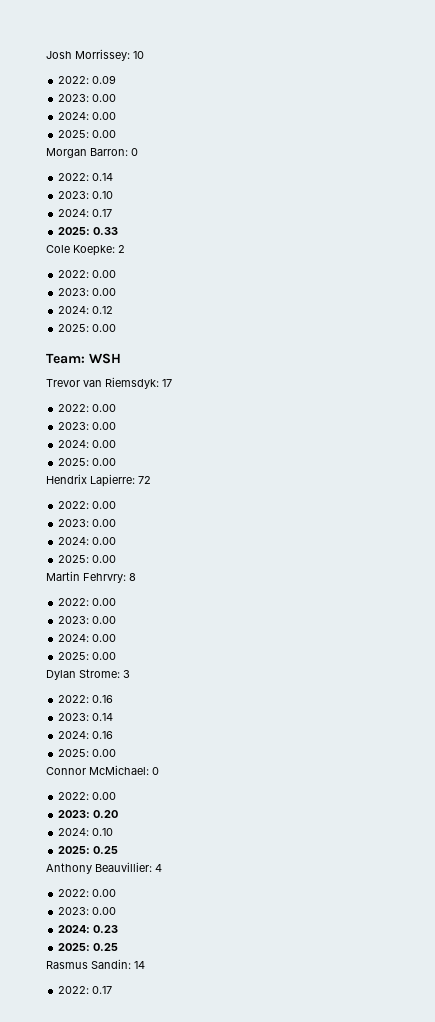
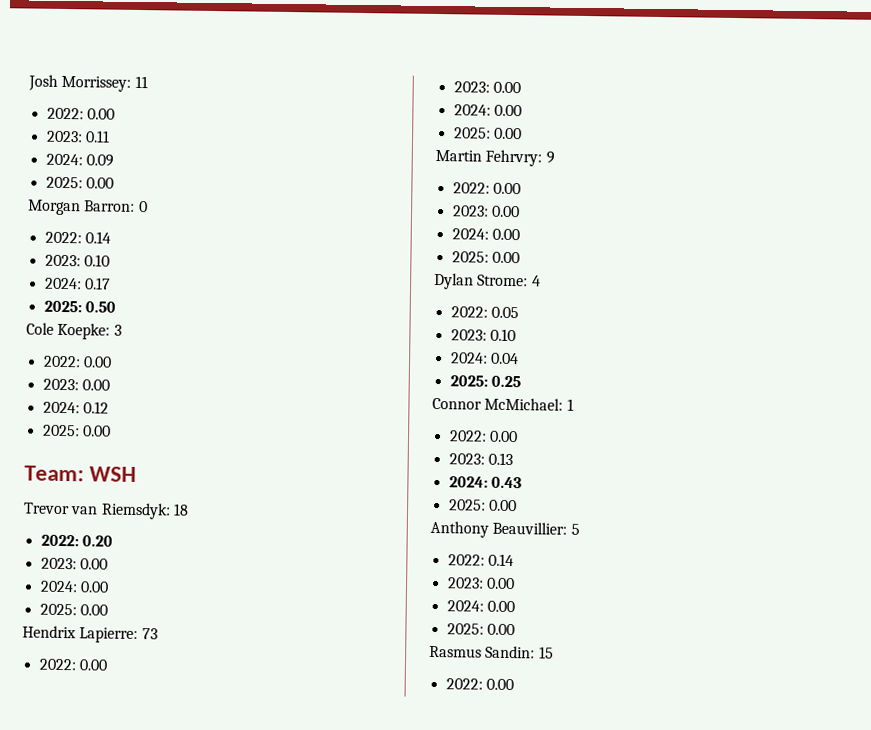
[133,51,144,59] [58,75,117,84] [58,94,117,102] [58,112,117,120] 10 // 2022: 0.09 // 2023: 0.00 // 2024: 0.00 -> [134,75,148,89] [46,107,115,120] [45,130,110,143] [45,153,114,167] 11 // 2022: 0.00 // 2023: 0.11 // 2024: 0.09
[93,227,119,235] 0.33 -> [84,301,116,313] 0.50
[118,245,125,253] 2 -> [113,324,122,336] 3
[162,379,172,387] [58,404,117,412] 17 // 2022: 0.00 -> [172,503,189,516] [40,534,113,547] 18 // 2022: 0.20
[138,476,151,484] 72 -> [141,628,158,640] 73
[129,573,136,581] 8 -> [545,151,555,164] 9
[123,670,130,678] [58,695,114,703] [58,713,114,721] [58,731,114,739] [58,749,117,757] 3 // 2022: 0.16 // 2023: 0.14 // 2024: 0.16 // 2025: 0.00 -> [531,275,541,287] [450,306,519,319] [450,328,516,342] [450,352,519,365] [449,375,521,388] 4 // 2022: 0.05 // 2023: 0.10 // 2024: 0.04 // 2025: 0.25
[152,767,159,775] [58,792,117,800] [58,810,119,818] [58,828,114,836] [58,846,119,854] 0 // 2022: 0.00 // 2023: 0.20 // 2024: 0.10 // 2025: 0.25 -> [566,398,574,411] [448,430,518,443] [448,452,513,466] [448,476,522,489] [448,499,517,512] 1 // 2022: 0.00 // 2023: 0.13 // 2024: 0.43 // 2025: 0.00
[155,864,162,872] [58,889,117,897] [58,907,117,915] [58,925,119,933] [58,943,119,951] 4 // 2022: 0.00 // 2023: 0.00 // 2024: 0.23 // 2025: 0.25 -> [570,523,580,535] [447,553,514,567] [447,577,515,590] [446,600,515,613] [446,623,515,636] 5 // 2022: 0.14 // 2023: 0.00 // 2024: 0.00 // 2025: 0.00
[134,961,145,969] [58,986,113,994] 14 // 2022: 0.17 -> [538,646,554,659] [445,678,514,691] 15 // 2022: 0.00

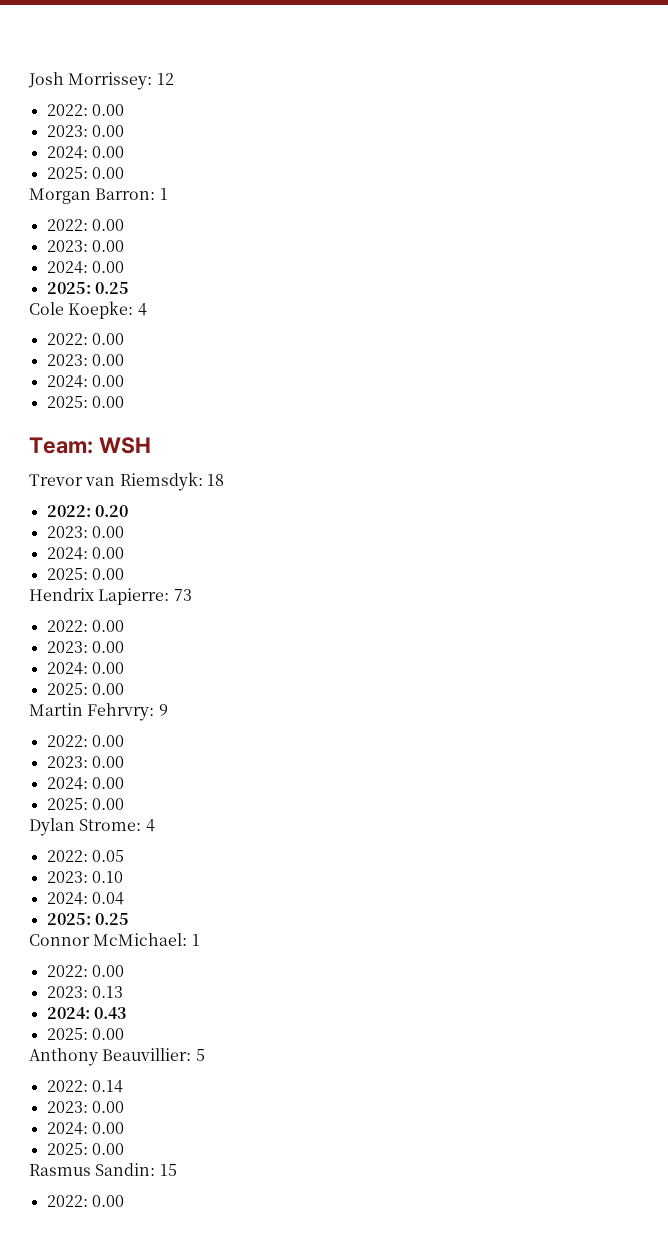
[134,75,148,89] [46,107,115,120] [45,130,110,143] [45,153,114,167] [45,176,114,189] [27,199,148,216] [44,231,111,244] [44,254,110,267] [43,277,111,290] [43,300,116,313] [26,322,122,340] [42,355,112,368] [42,378,110,391] [42,401,109,414] 11 // 2022: 0.00 // 2023: 0.11 // 2024: 0.09 // 2025: 0.00 // Morgan Barron: 0 // 2022: 0.14 // 2023: 0.10 // 2024: 0.17 // 2025: 0.50 // Cole Koepke: 3 // 2022: 0.00 // 2023: 0.00 // 2024: 0.12 -> [156,73,174,85] [46,104,124,116] [46,125,124,137] [46,146,124,159] [46,167,124,179] [29,188,168,204] [46,219,124,231] [46,240,124,252] [46,261,124,274] [46,282,129,294] [29,301,147,319] [46,333,124,345] [46,354,124,366] [46,375,124,388] 12 // 2022: 0.00 // 2023: 0.00 // 2024: 0.00 // 2025: 0.00 // Morgan Barron: 1 // 2022: 0.00 // 2023: 0.00 // 2024: 0.00 // 2025: 0.25 // Cole Koepke: 4 // 2022: 0.00 // 2023: 0.00 // 2024: 0.00

